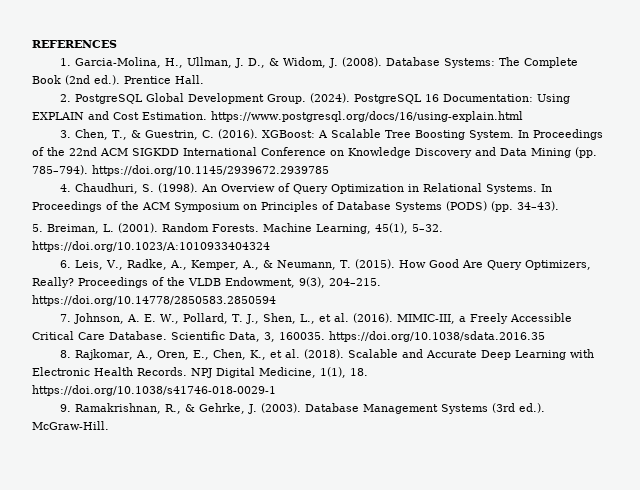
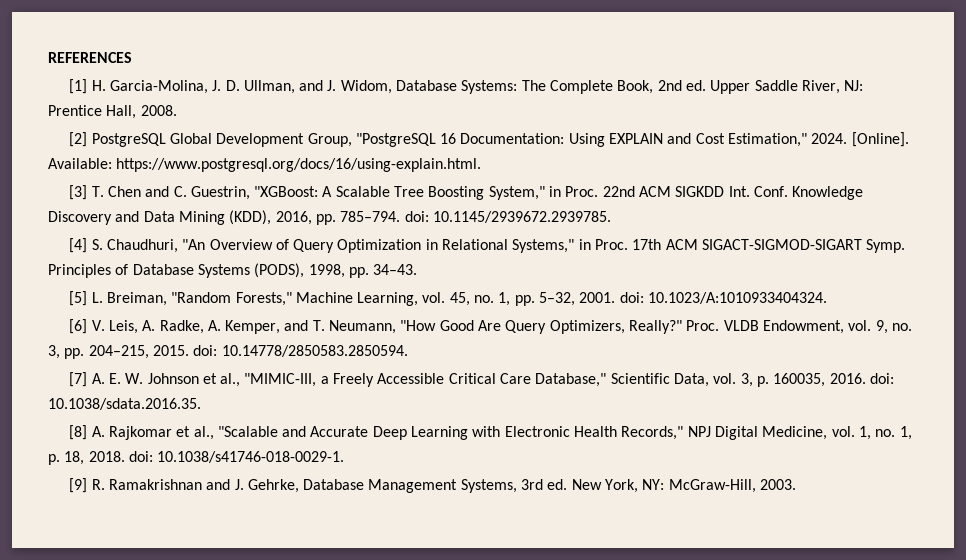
[59,57,578,68] [32,75,204,85] [59,93,422,104] 1. Garcia-Molina, H., Ullman, J. D., & Widom, J. (2008). Database Systems: The Complete Book (2nd ed.). Prentice Hall. // 2. PostgreSQL Global Development Group. (2024). PostgreSQL -> [69,79,864,94] [48,105,177,119] [69,132,436,147] [1] H. Garcia-Molina, J. D. Ullman, and J. Widom, Database Systems: The Complete Book, 2nd ed. Upper Saddle River, NJ: Prentice Hall, 2008. // [2] PostgreSQL Global Development Group, "PostgreSQL
[142,111,523,122] [59,129,603,140] [32,147,344,156] Estimation. https://www.postgresql.org/docs/16/using-explain.html // 3. Chen, T., & Guestrin, C. (2016). XGBoost: A Scalable Tree Boosting System. In Proceedings of the 22nd ACM SIGKDD International Conference on -> [728,132,909,147] [48,158,482,172] [69,185,788,200] Estimation," 2024. [Online]. Available: https://www.postgresql.org/docs/16/using-explain.html. // [3] T. Chen and C. Guestrin, "XGBoost: A Scalable Tree Boosting System," in Proc. 22nd ACM SIGKDD Int. Conf.
[575,147,597,158] [32,165,329,176] [59,183,217,194] (pp. 785–794). https://doi.org/10.1145/2939672.2939785 // 4. Chaudhuri, S. (1998). An -> [229,210,611,225] [69,238,206,253] (KDD), 2016, pp. 785–794. doi: 10.1145/2939672.2939785. // [4] S. Chaudhuri, "An
[485,184,552,194] [32,201,559,212] [32,223,443,234] [32,241,270,252] [59,259,591,270] [32,277,381,288] [32,295,276,306] [59,313,455,324] Systems. In Proceedings of the ACM Symposium on Principles of Database Systems (PODS) (pp. 34–43). // 5. Breiman, L. (2001). Random Forests. Machine Learning, 45(1), 5–32. https://doi.org/10.1023/A:1010933404324 // 6. Leis, V., Radke, A., Kemper, A., & Neumann, T. (2015). How Good Are Query Optimizers, Really? Proceedings of the VLDB Endowment, 9(3), 204–215. https://doi.org/10.14778/2850583.2850594 // 7. Johnson, A. E. W., Pollard, T. J., Shen, L., et al. (2016). MIMIC-III, -> [512,239,906,253] [48,263,418,278] [69,291,828,306] [69,319,912,334] [48,345,408,359] [69,372,317,387] Systems," in Proc. 17th ACM SIGACT-SIGMOD-SIGART Symp. Principles of Database Systems (PODS), 1998, pp. 34–43. // [5] L. Breiman, "Random Forests," Machine Learning, vol. 45, no. 1, pp. 5–32, 2001. doi: 10.1023/A:1010933404324. // [6] V. Leis, A. Radke, A. Kemper, and T. Neumann, "How Good Are Query Optimizers, Really?" Proc. VLDB Endowment, vol. 9, no. 3, pp. 204–215, 2015. doi: 10.14778/2850583.2850594. // [7] A. E. W. Johnson et al., "MIMIC-III,
[109,331,167,340] Database. -> [535,373,607,387] Database,"
[264,331,545,342] [59,349,398,360] 3, 160035. https://doi.org/10.1038/sdata.2016.35 // 8. Rajkomar, A., Oren, E., Chen, K., et al. (2018). Scalable -> [713,373,894,387] [48,398,201,410] [69,425,278,440] vol. 3, p. 160035, 2016. doi: 10.1038/sdata.2016.35. // [8] A. Rajkomar et al., "Scalable
[137,367,187,376] Records. -> [621,426,684,440] Records,"
[320,367,368,378] [32,385,276,396] [59,403,545,414] [32,421,109,430] 1(1), 18. https://doi.org/10.1038/s41746-018-0029-1 // 9. Ramakrishnan, R., & Gehrke, J. (2003). Database Management Systems (3rd ed.). McGraw-Hill. -> [831,426,912,440] [48,451,345,465] [69,478,797,493] vol. 1, no. 1, p. 18, 2018. doi: 10.1038/s41746-018-0029-1. // [9] R. Ramakrishnan and J. Gehrke, Database Management Systems, 3rd ed. New York, NY: McGraw-Hill, 2003.

